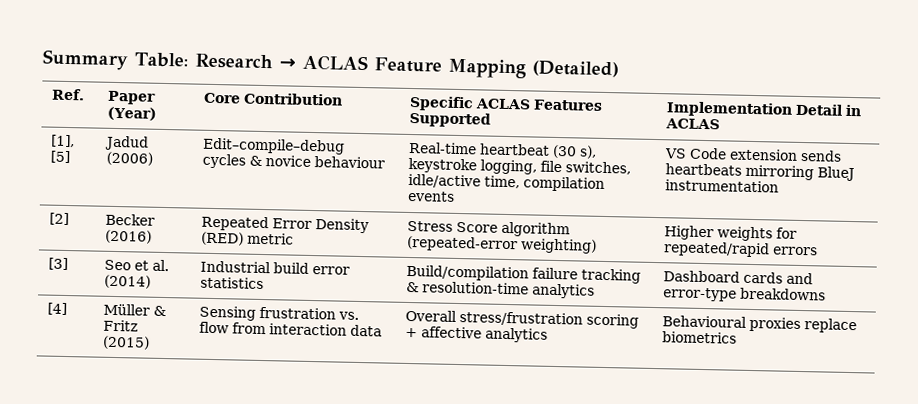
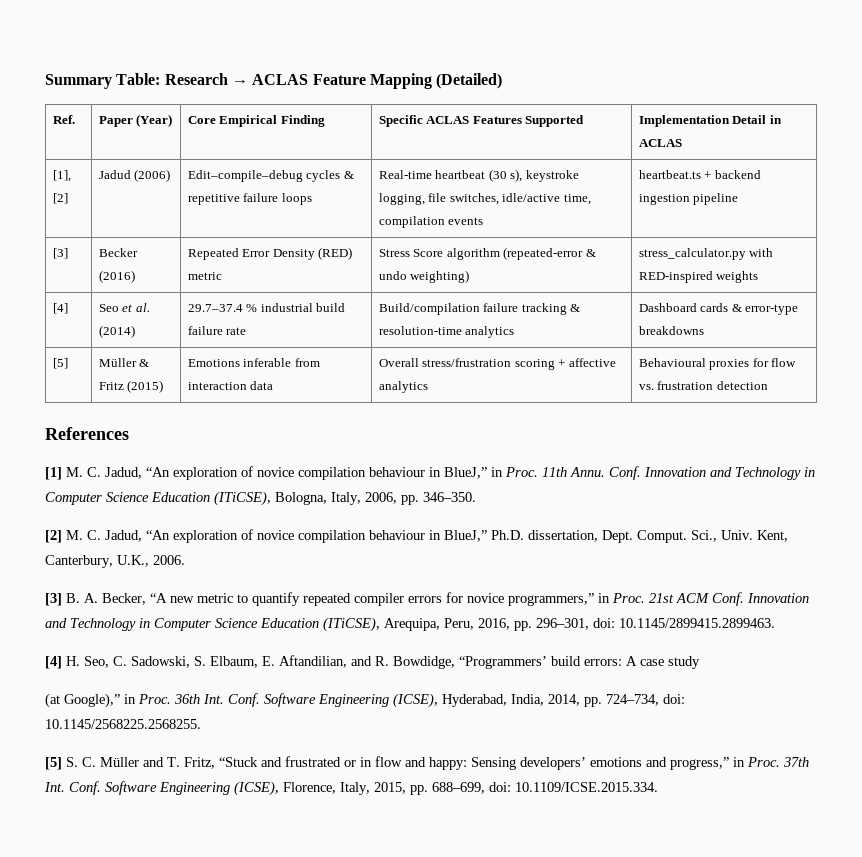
[243,92,344,106] Contribution -> [219,115,325,127] Empirical Finding
[50,150,71,164] [5] -> [52,193,68,204] [2]
[265,155,386,169] novice behaviour -> [187,193,312,205] repetitive failure loops
[664,147,843,162] [665,163,856,182] [665,179,780,193] [49,212,70,226] VS Code extension sends heartbeats mirroring BlueJ instrumentation // [2] -> [638,170,761,179] [638,193,739,205] [52,248,68,259] heartbeat.ts + backend ingestion pipeline // [3]
(519, 244) none -> [585,249,596,257] [378,271,407,280] & undo
[664,225,798,242] [663,241,819,258] [48,257,69,271] [104,259,170,272] [104,274,152,289] [200,260,351,275] [200,276,265,290] Higher weights for repeated/rapid errors // [3] | Seo et al. (2014) | Industrial build error statistics -> [638,248,774,260] [638,271,759,283] [52,303,68,314] [98,303,150,312] [98,325,135,338] [187,303,346,312] [187,326,247,335] stress_calculator.py with RED-inspired weights // [4] | Seo et al. (2014) | 29.7–37.4 % industrial build failure rate
[786,272,814,285] and -> [731,304,742,312] &
[47,302,68,316] [4] -> [52,358,68,369] [5]
[199,305,360,321] [199,321,230,334] Sensing frustration vs. flow -> [187,358,292,367] Emotions inferable
[804,318,858,334] [662,331,738,344] replace biometrics -> [752,358,797,367] [638,381,768,390] [45,427,129,440] [45,466,815,480] [45,491,476,506] [45,529,788,543] [45,555,185,568] [45,592,809,606] [45,617,775,632] [45,655,700,669] [45,693,685,708] [45,719,201,729] [45,756,809,770] [44,781,658,796] for flow vs. frustration detection // References // [1] M. C. Jadud, “An exploration of novice compilation behaviour in BlueJ,” in Proc. 11th Annu. Conf. Innovation and Technology in Computer Science Education (ITiCSE), Bologna, Italy, 2006, pp. 346–350. // [2] M. C. Jadud, “An exploration of novice compilation behaviour in BlueJ,” Ph.D. dissertation, Dept. Comput. Sci., Univ. Kent, Canterbury, U.K., 2006. // [3] B. A. Becker, “A new metric to quantify repeated compiler errors for novice programmers,” in Proc. 21st ACM Conf. Innovation and Technology in Computer Science Education (ITiCSE), Arequipa, Peru, 2016, pp. 296–301, doi: 10.1145/2899415.2899463. // [4] H. Seo, C. Sadowski, S. Elbaum, E. Aftandilian, and R. Bowdidge, “Programmers’ build errors: A case study // (at Google),” in Proc. 36th Int. Conf. Software Engineering (ICSE), Hyderabad, India, 2014, pp. 724–734, doi: 10.1145/2568225.2568255. // [5] S. C. Müller and T. Fritz, “Stuck and frustrated or in flow and happy: Sensing developers’ emotions and progress,” in Proc. 37th Int. Conf. Software Engineering (ICSE), Florence, Italy, 2015, pp. 688–699, doi: 10.1109/ICSE.2015.334.

